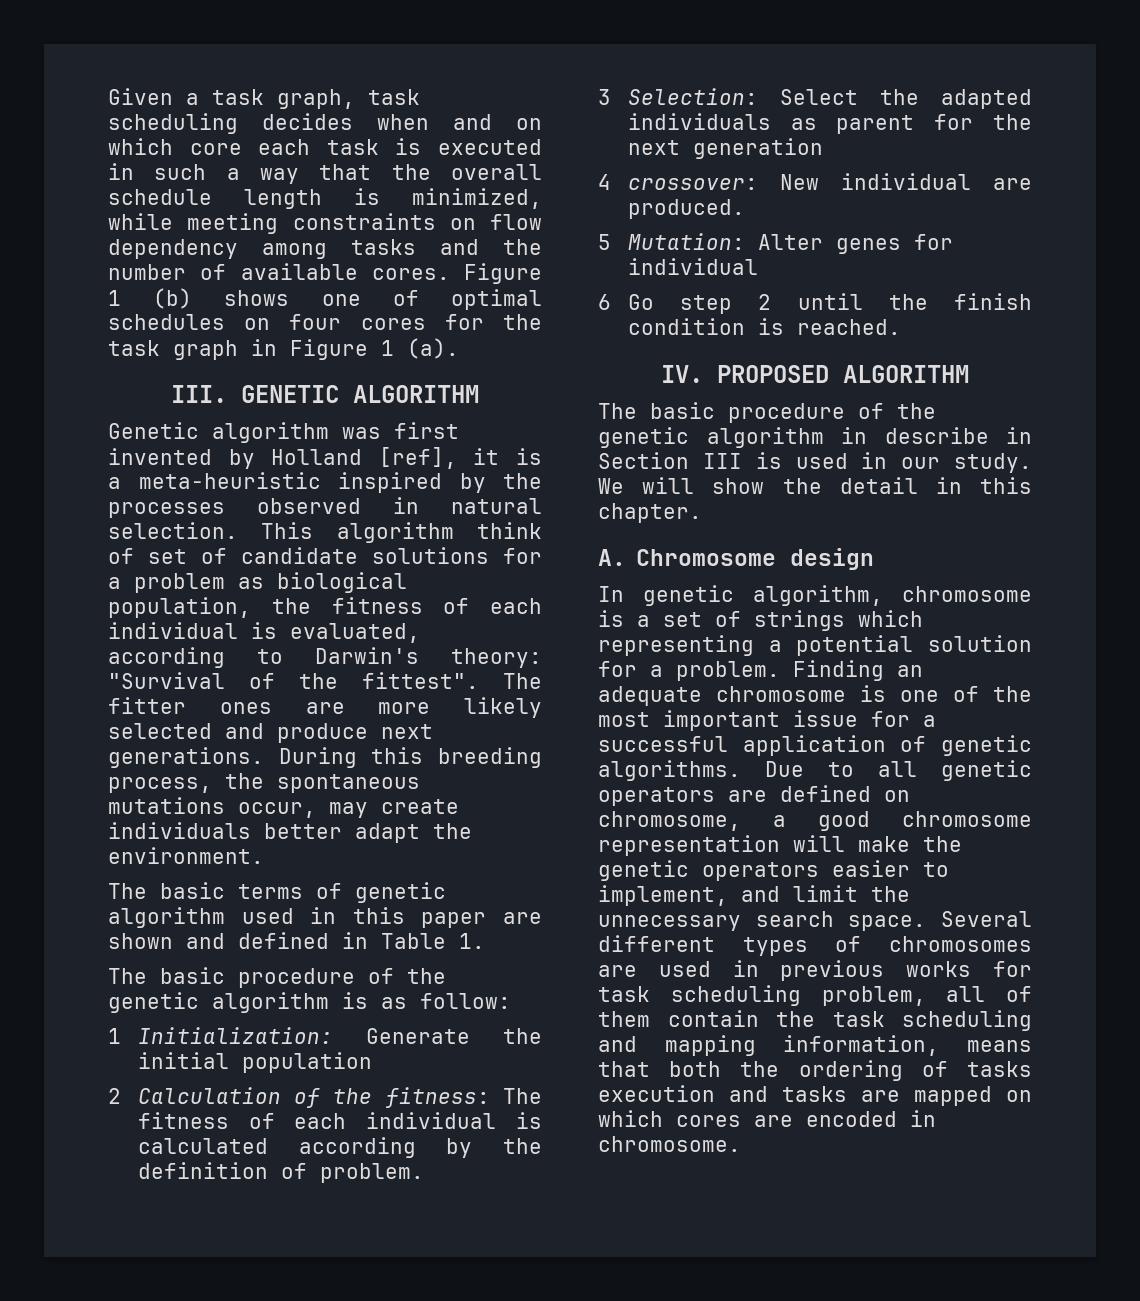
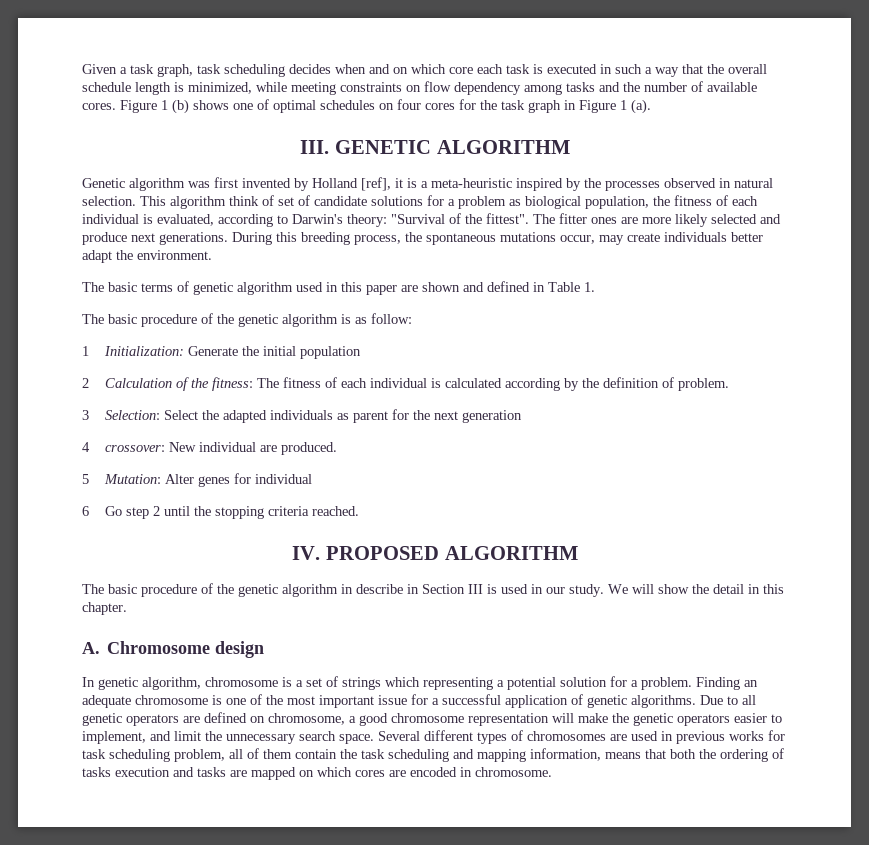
[954,293,1032,310] [627,318,784,335] finish condition is -> [214,506,309,519] stopping criteria

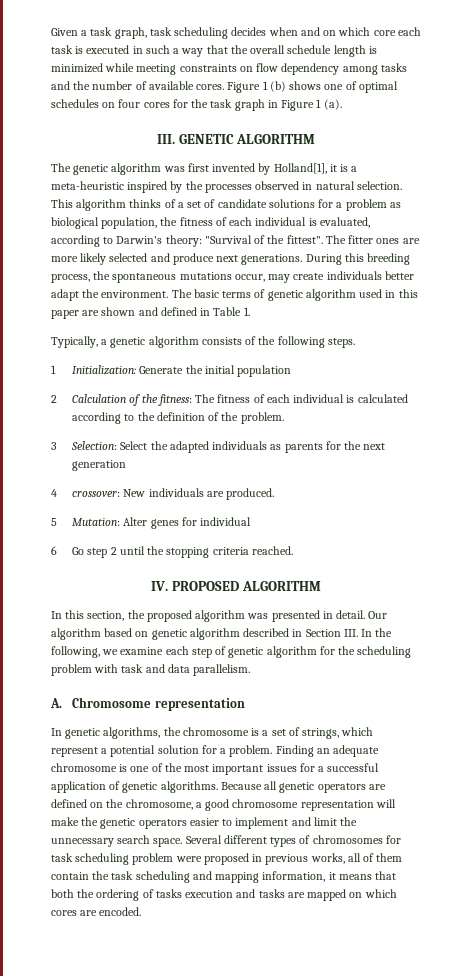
[188,82,252,94] minimized, -> [51,63,103,73] minimized
[82,178,125,188] Genetic -> [51,163,109,175] The genetic
[312,177,391,191] Holland [ref], -> [273,163,327,174] Holland[1],
[229,195,274,206] think of -> [129,199,184,208] thinks of a
(212, 255) // -> (169, 294) none
[82,313,412,327] The basic procedure of the genetic algorithm is as follow: -> [51,336,355,348] Typically, a genetic algorithm consists of the following steps.
[563,378,579,391] by -> [124,414,135,421] to
(674, 382) none -> [221,412,239,421] the
[352,411,388,423] parent -> [284,443,323,453] parents
[198,442,256,452] individual -> [148,488,204,497] individuals
[82,583,784,597] [82,602,127,615] The basic procedure of the genetic algorithm in describe in Section III is used in our study. We will show the detail in this chapter. -> [51,610,388,622] [51,628,393,640] [51,646,412,658] [51,664,251,676] In this section, the proposed algorithm was presented in detail. Our algorithm based on genetic algorithm described in Section III. In the following, we examine each step of genetic algorithm for the scheduling problem with task and data parallelism.
[215,641,265,658] design -> [154,698,245,711] representation
[142,677,201,690] algorithm, -> [103,727,181,739] algorithms, the
[342,677,493,690] strings which representing -> [302,727,374,739] [51,747,98,757] strings, which represent
[378,695,407,705] issue -> [266,764,297,772] issues
[700,695,738,705] Due to -> [220,782,262,790] Because
(265, 719) none -> [106,799,124,808] the
[82,731,146,744] implement, -> [235,817,289,829] implement
[610,730,785,744] [82,749,225,762] are used in previous works for task scheduling problem, -> [385,835,401,844] [51,853,345,865] for task scheduling problem were proposed in previous works,
(601, 754) none -> [328,872,336,880] it
[410,767,552,777] encoded in chromosome. -> [99,907,142,916] encoded.

